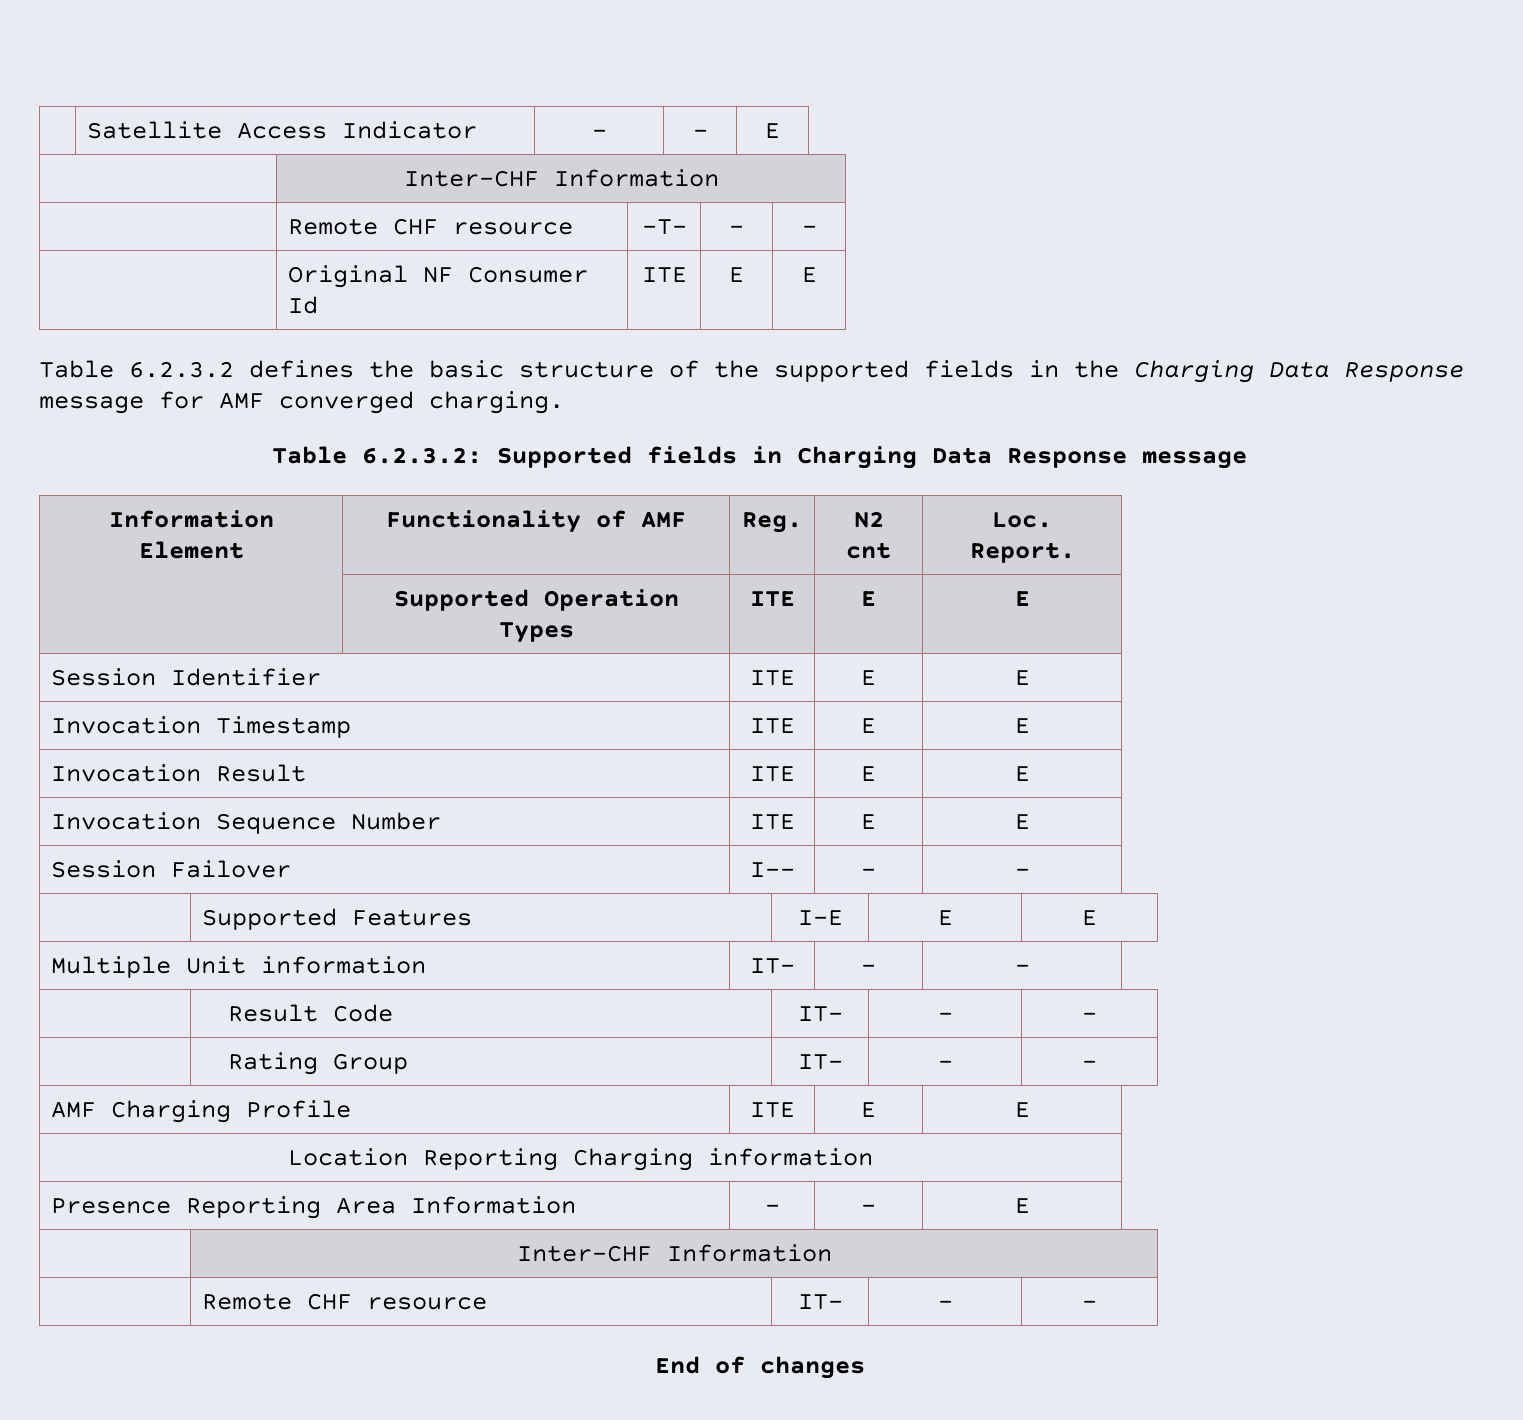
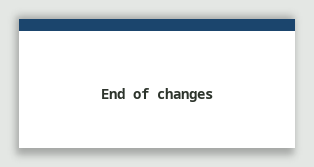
[86,121,477,139] [591,129,607,138] [692,129,708,138] [765,123,780,138] [403,169,719,187] [287,218,573,235] [641,219,687,235] [729,225,744,234] [801,225,817,234] [287,265,588,288] [287,296,318,314] [641,267,687,283] [729,267,744,282] [801,267,817,282] [39,360,1464,383] [39,391,564,414] [272,446,1247,469] [108,510,274,528] [138,541,244,559] [386,510,686,533] [742,512,802,533] [853,511,884,528] [846,542,891,559] [992,512,1052,528] [969,542,1075,563] [393,589,679,611] [498,622,574,643] [749,591,795,606] [861,591,876,606] [1014,591,1030,606] [50,668,321,686] [749,670,795,686] [861,670,876,685] [1014,670,1030,685] [50,716,351,738] [749,718,795,734] [861,718,876,733] [1014,718,1030,733] [50,764,306,782] [749,766,795,782] [861,766,876,781] [1014,766,1030,781] [50,812,441,834] [749,814,795,830] [861,814,876,829] [1014,814,1030,829] [50,860,291,878] [749,862,795,877] [861,868,876,877] [1014,868,1030,877] [201,908,472,930] [797,910,843,925] [937,910,953,925] [1082,910,1097,925] [50,956,426,978] [749,958,795,974] [861,964,876,973] [1014,964,1030,973] [228,1004,394,1022] [797,1006,843,1022] [937,1012,953,1021] [1082,1012,1097,1021] [228,1052,409,1075] [797,1054,843,1070] [937,1060,953,1069] [1082,1060,1097,1069] [50,1100,351,1123] [749,1102,795,1118] [861,1102,876,1117] [1014,1102,1030,1117] [288,1148,873,1171] [50,1196,576,1219] [764,1204,780,1213] [861,1204,876,1213] [1014,1198,1030,1213] [516,1244,832,1262] [201,1293,487,1310] [797,1294,843,1310] [937,1300,953,1309] [1082,1300,1097,1309] | Satellite Access Indicator | - | - | E // | Inter-CHF Information // | Remote CHF resource | -T- | - | - // | Original NF Consumer Id | ITE | E | E // Table 6.2.3.2 defines the basic structure of the supported fields in the Charging Data Response message for AMF converged charging. // Table 6.2.3.2: Supported fields in Charging Data Response message // Information Element | Functionality of AMF | Reg. | N2 cnt | Loc. Report. // | Supported Operation Types | ITE | E | E // Session Identifier | ITE | E | E // Invocation Timestamp | ITE | E | E // Invocation Result | ITE | E | E // Invocation Sequence Number | ITE | E | E // Session Failover | I-- | - | - // | Supported Features | I-E | E | E // Multiple Unit information | IT- | - | - // | Result Code | IT- | - | - // | Rating Group | IT- | - | - // AMF Charging Profile | ITE | E | E // Location Reporting Charging information // Presence Reporting Area Information | - | - | E // | Inter-CHF Information // | Remote CHF resource | IT- | - | - // -> (101, 93) none

